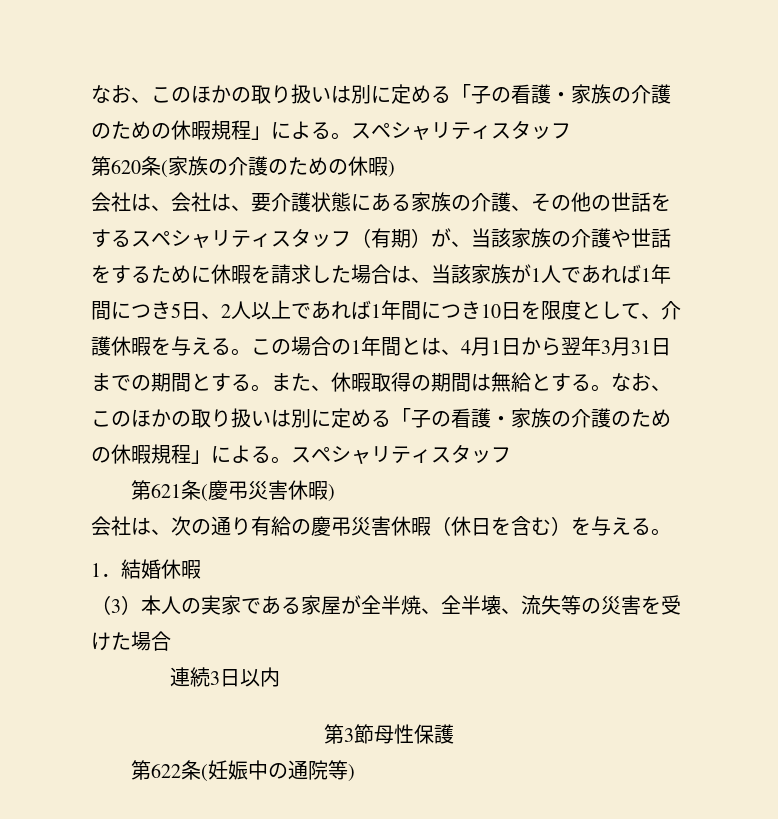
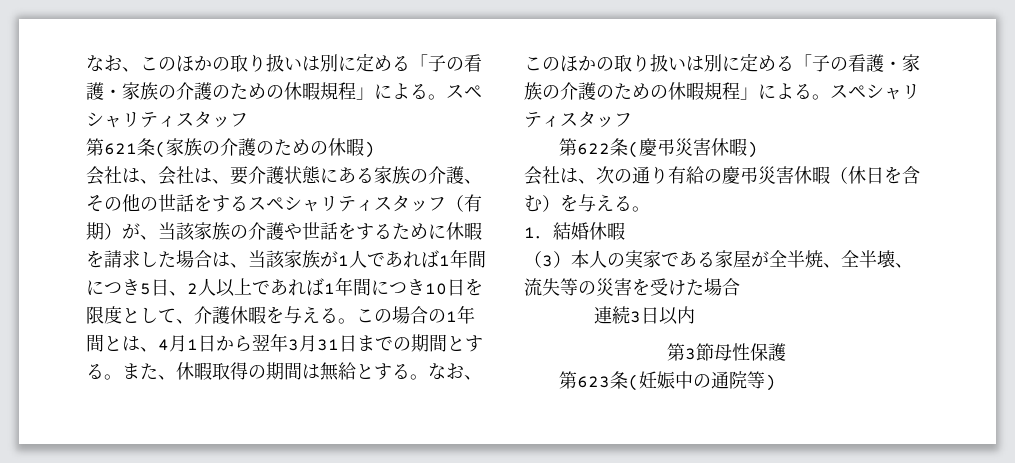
[111,159,141,174] 620 -> [104,143,137,155] 621
[150,483,181,498] 621 -> [577,143,611,155] 622
[150,763,181,778] 622 -> [577,376,611,388] 623

